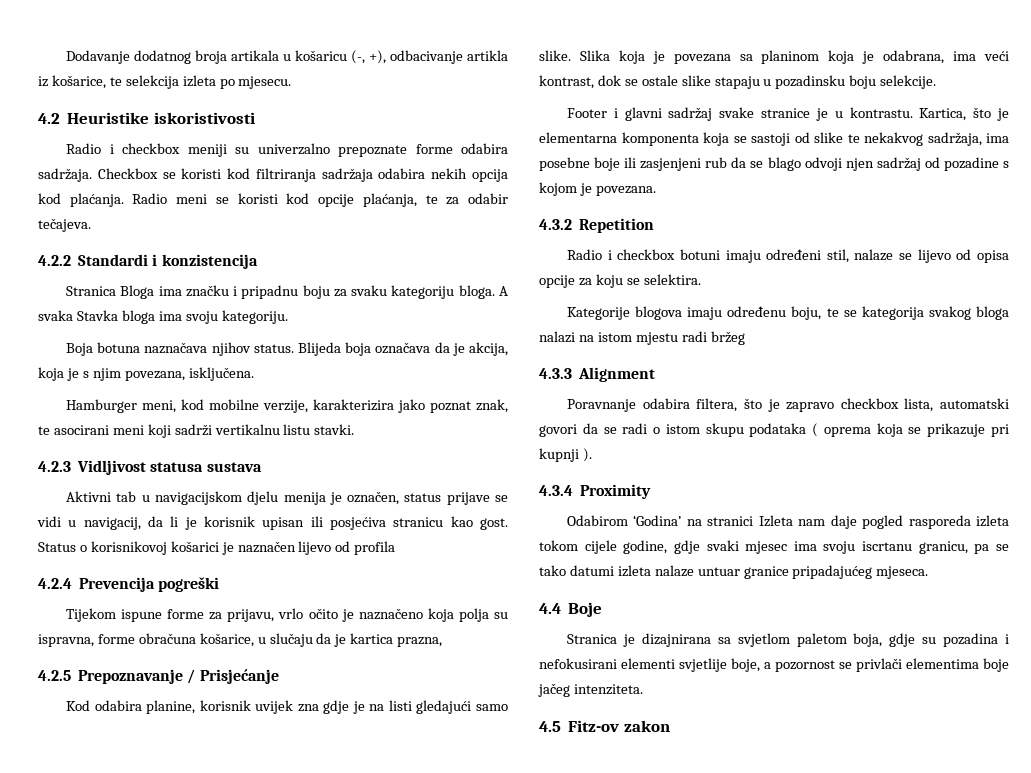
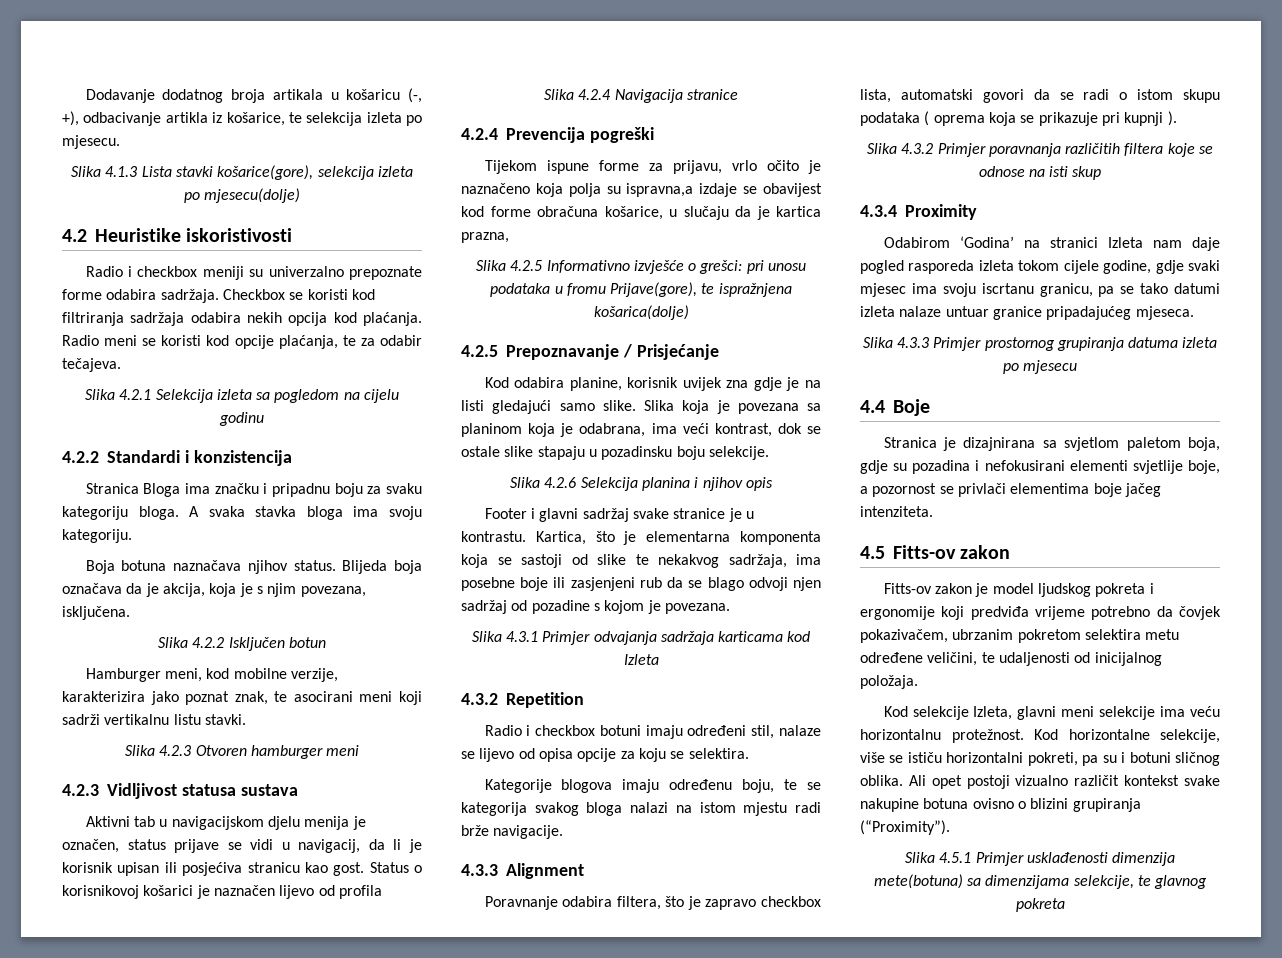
(292, 82) none -> [71,165,413,180] [183,188,301,203] // Slika 4.1.3 Lista stavki košarice(gore), selekcija izleta po mjesecu(dolje)
(91, 225) none -> [84,389,400,403] [219,412,264,426] // Slika 4.2.1 Selekcija izleta sa pogledom na cijelu godinu
[76,310,118,321] Stavka -> [255,506,297,517] stavka
(254, 374) none -> [158,637,326,651] // Slika 4.2.2 Isključen botun
(355, 429) none -> [124,745,360,759] // Slika 4.2.3 Otvoren hamburger meni
(396, 548) none -> [544,89,738,103] // Slika 4.2.4 Navigacija stranice
[38,634,94,647] ispravna, -> [626,183,822,197] [461,206,484,217] ispravna,a izdaje se obavijest kod
(443, 642) none -> [475,260,807,274] [490,282,792,297] [593,305,689,320] // Slika 4.2.5 Informativno izvješće o grešci: pri unosu podataka u fromu Prijave(gore), te ispražnjena košarica(dolje)
(937, 82) none -> [510,477,773,491] // Slika 4.2.6 Selekcija planina i njihov opis
(656, 191) none -> [471,631,811,645] [623,654,659,665] // Slika 4.3.1 Primjer odvajanja sadržaja karticama kod Izleta
[710,331,745,345] bržeg -> [461,825,564,839] brže navigacije.
(592, 455) none -> [866,143,1214,157] [978,166,1102,180] // Slika 4.3.2 Primjer poravnanja različitih filtera koje se odnose na isti skup
(929, 572) none -> [862,337,1218,351] [1002,360,1078,374] // Slika 4.3.3 Primjer prostornog grupiranja datuma izleta po mjesecu
[568,720,670,732] Fitz-ov zakon -> [893,545,1011,559] [883,583,1154,597] [860,606,1221,620] [860,629,1180,643] [860,652,1162,666] [860,675,918,689] [883,706,1220,720] [860,729,1220,743] [860,752,1220,766] [860,775,1220,789] [860,798,1141,812] [860,820,950,835] [904,852,1176,866] [873,874,1208,889] [1015,898,1065,912] Fitts-ov zakon // Fitts-ov zakon je model ljudskog pokreta i ergonomije koji predviđa vrijeme potrebno da čovjek pokazivačem, ubrzanim pokretom selektira metu određene veličini, te udaljenosti od inicijalnog položaja. // Kod selekcije Izleta, glavni meni selekcije ima veću horizontalnu protežnost. Kod horizontalne selekcije, više se ističu horizontalni pokreti, pa su i botuni sličnog oblika. Ali opet postoji vizualno različit kontekst svake nakupine botuna ovisno o blizini grupiranja (“Proximity”). // Slika 4.5.1 Primjer usklađenosti dimenzija mete(botuna) sa dimenzijama selekcije, te glavnog pokreta

